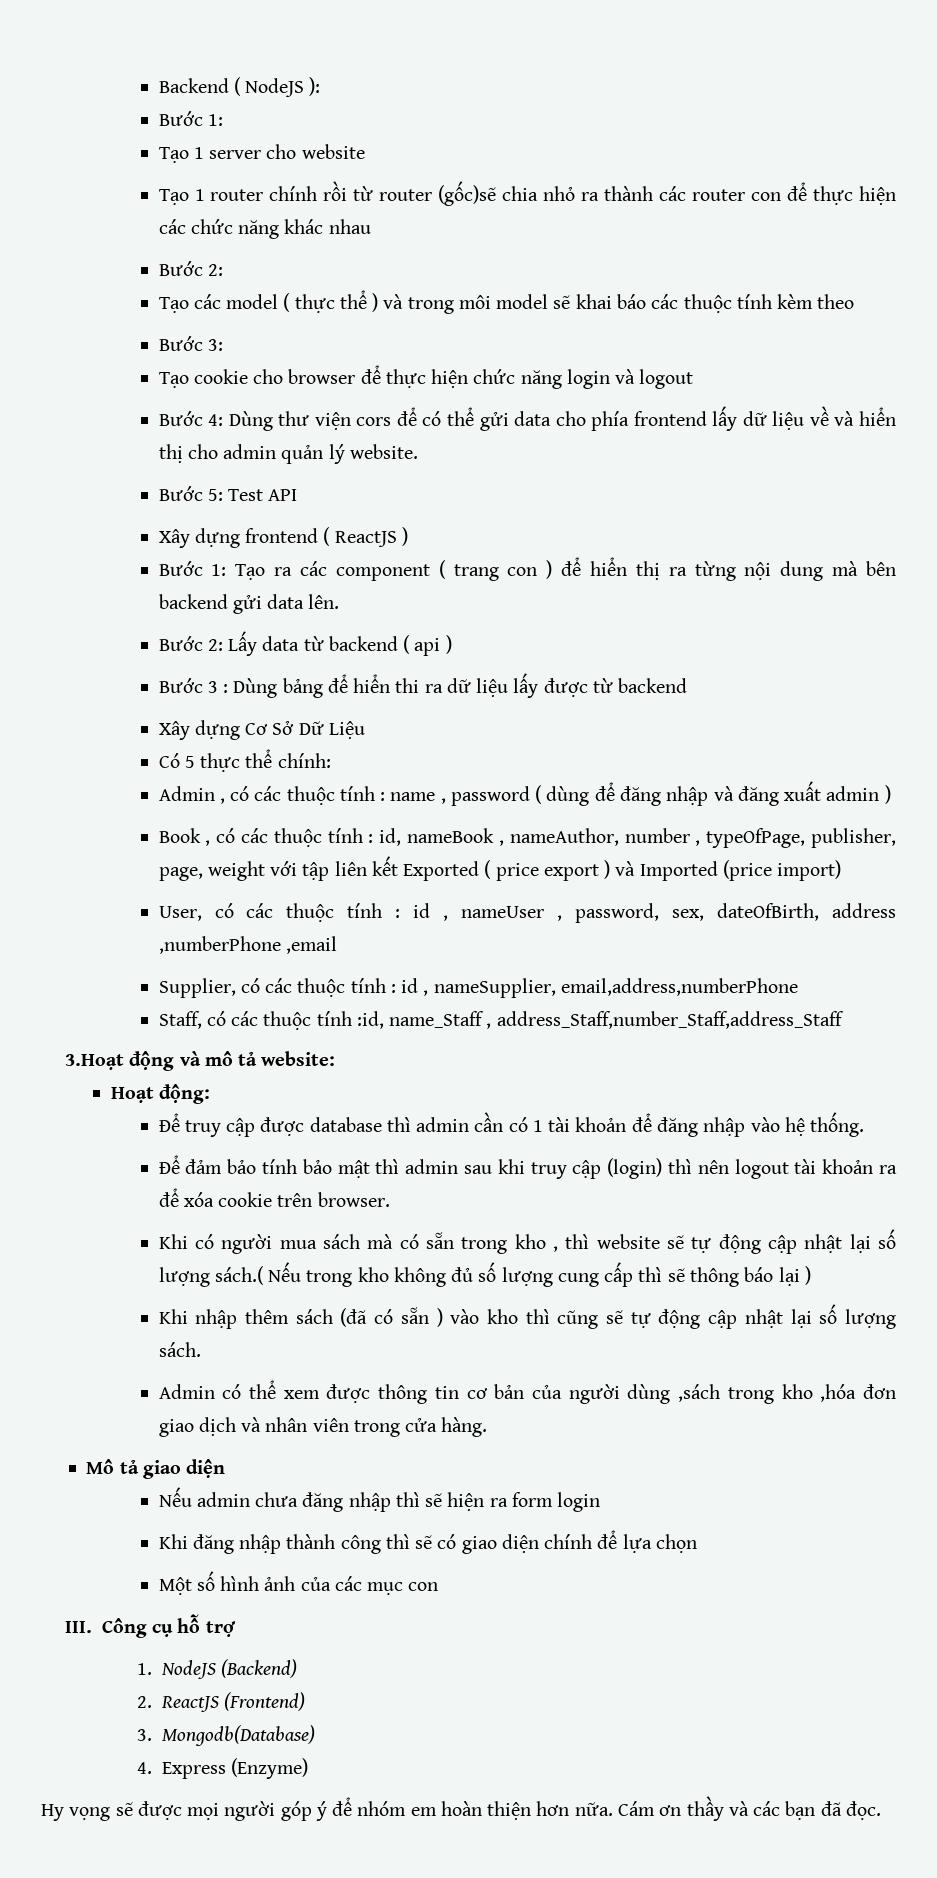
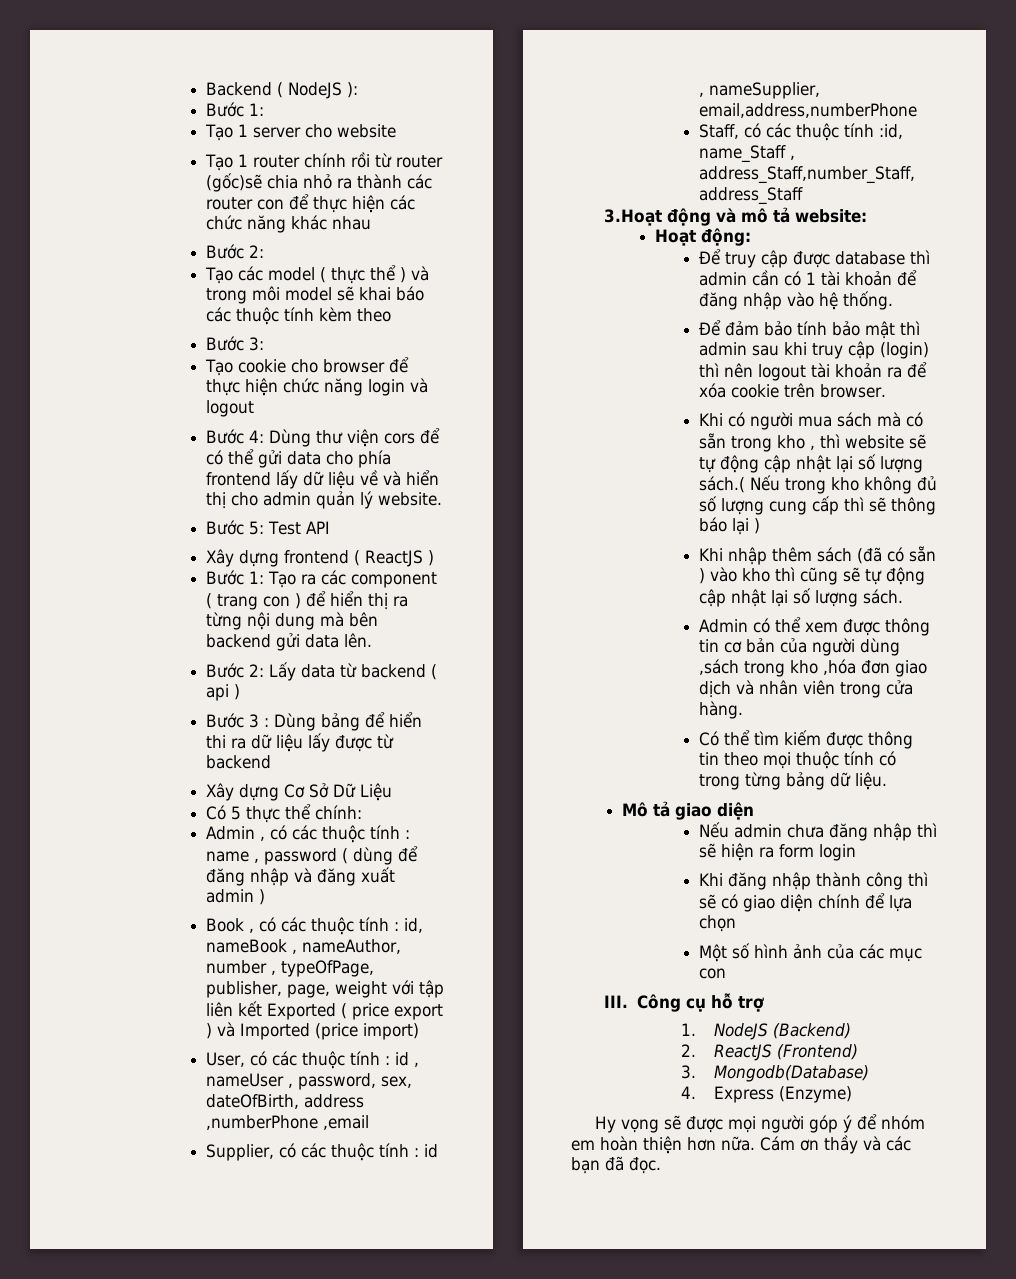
(488, 1427) none -> [699,730,914,749] [699,751,897,769] [699,772,888,790] // Có thể tìm kiếm được thông tin theo mọi thuộc tính có trong từng bảng dữ liệu.

